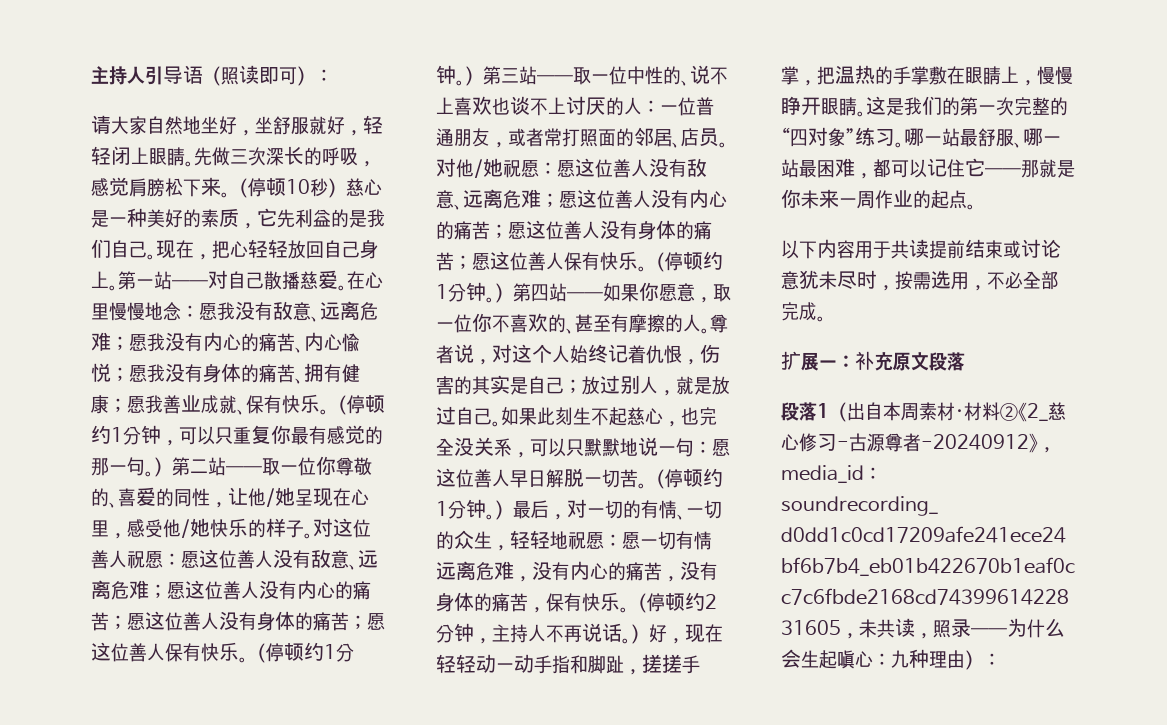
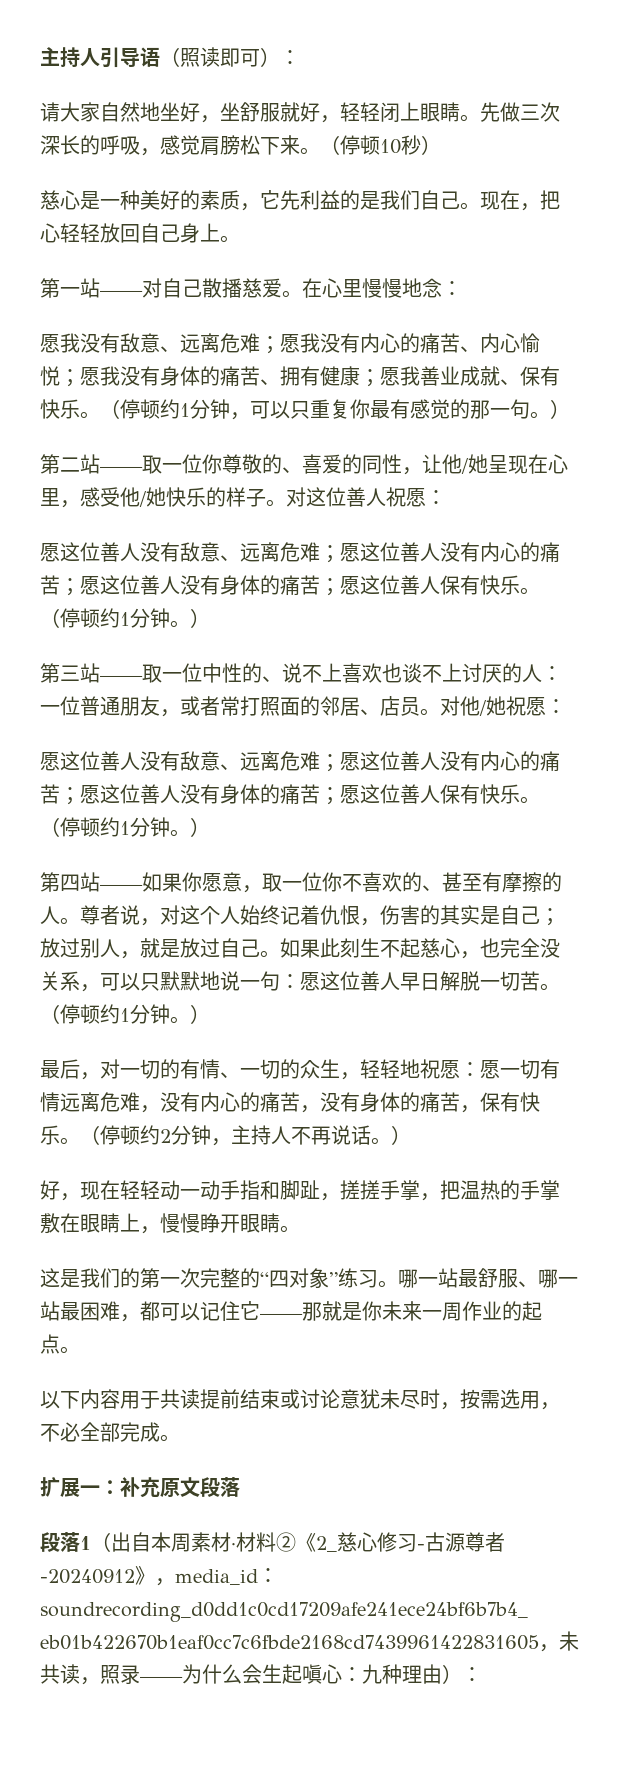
(346, 188) none -> (441, 145) //
(118, 288) none -> (240, 239) //
(199, 311) none -> (462, 288) //
(172, 467) none -> (570, 409) //
(181, 559) none -> (446, 497) //
(483, 76) none -> (210, 618) //
(557, 168) none -> (566, 706) //
(513, 293) none -> (210, 827) //
(513, 510) none -> (210, 1014) //
(649, 634) none -> (411, 1135) //
(866, 114) none -> (300, 1229) //

